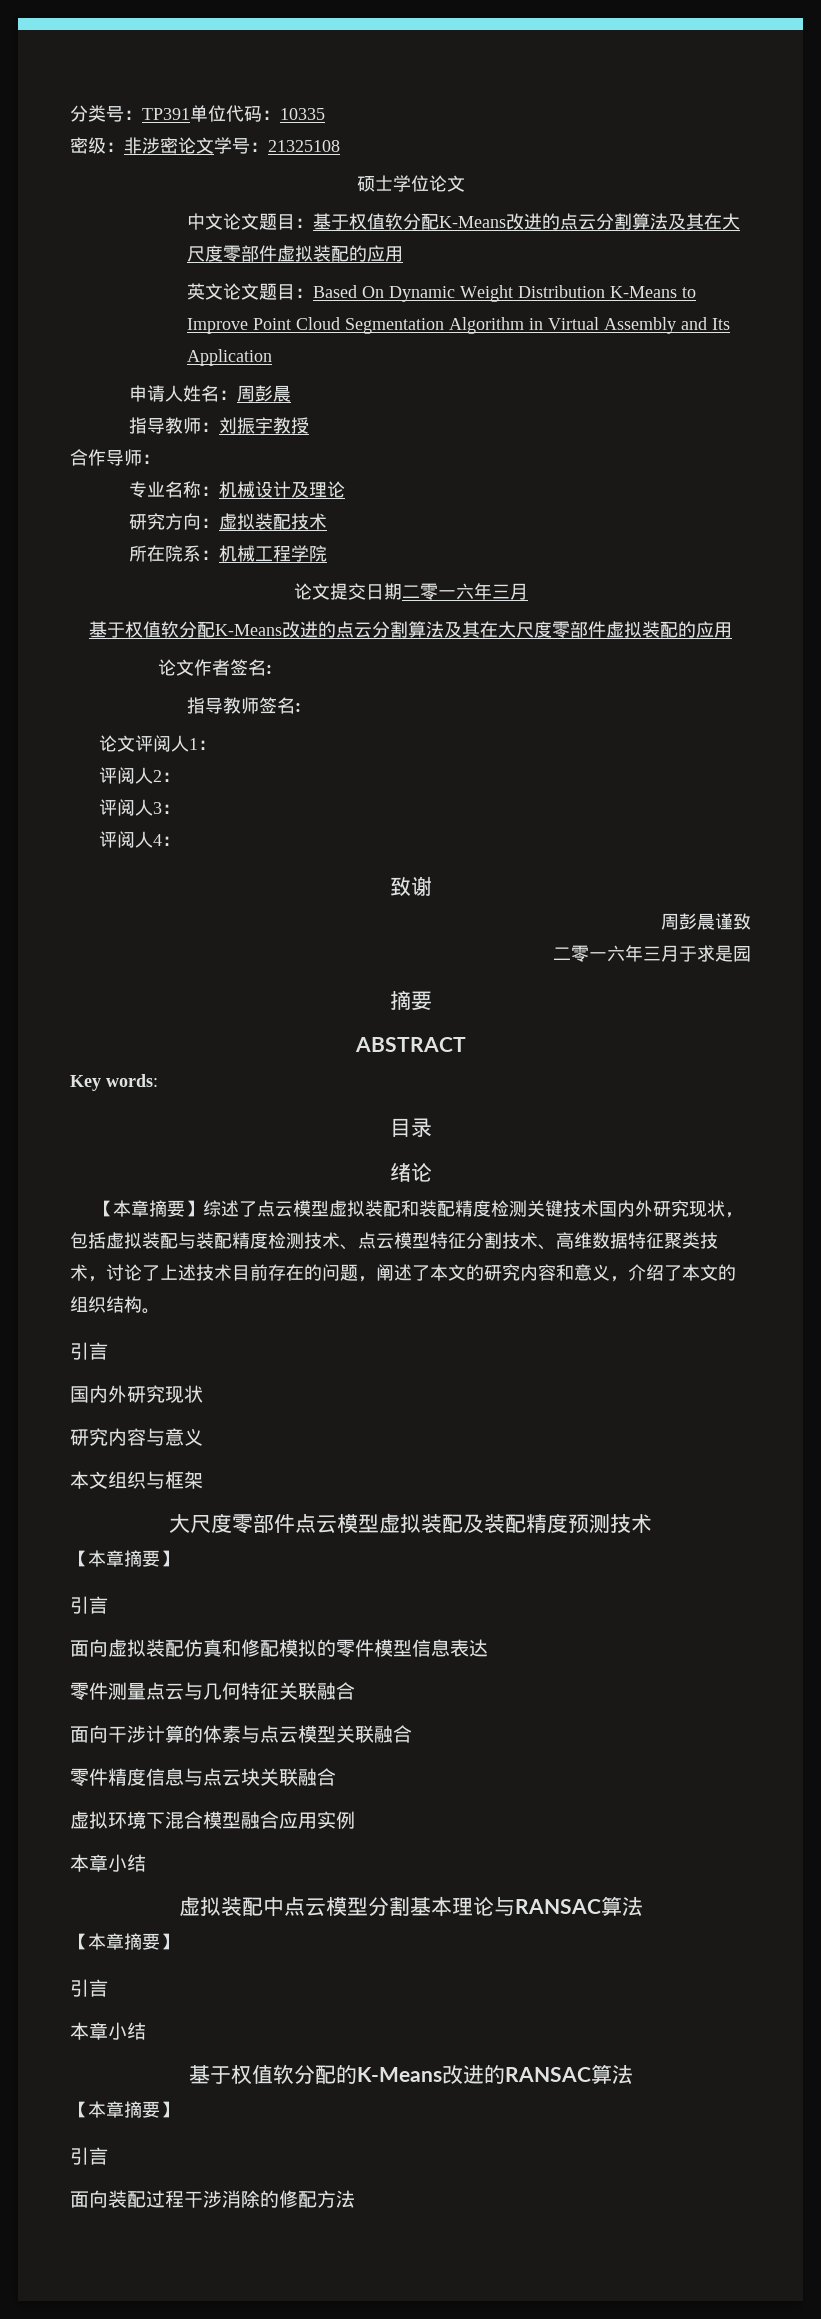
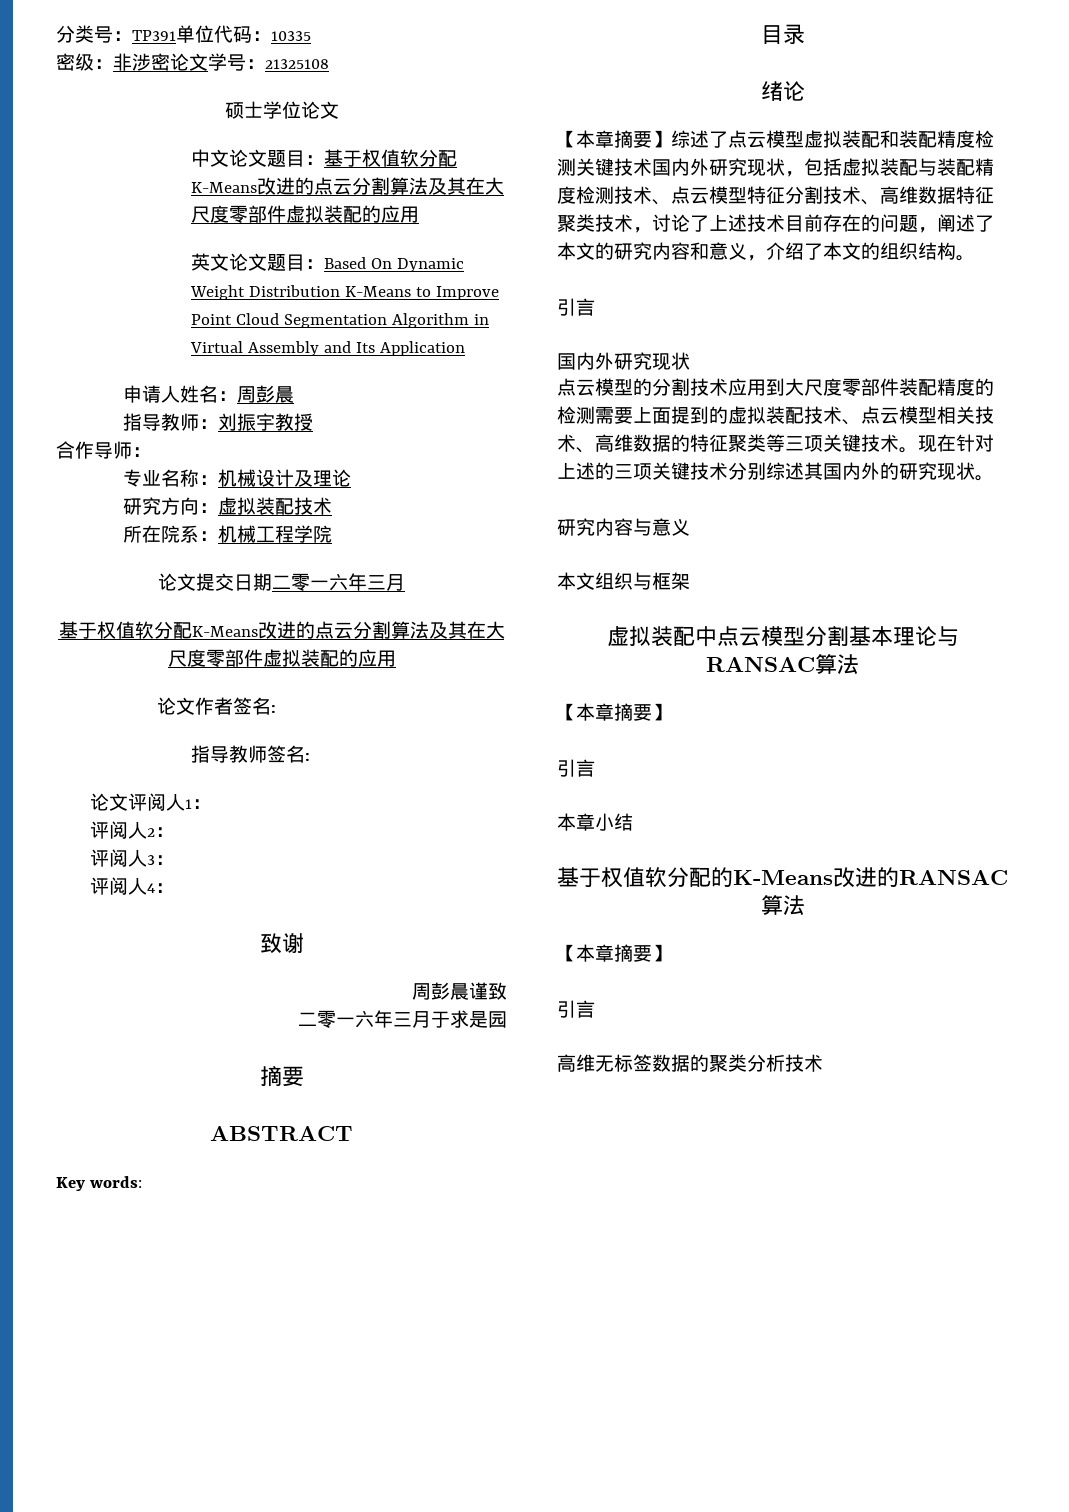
(203, 1394) none -> [557,378,994,396] [557,406,994,425] [557,434,994,453] [557,462,994,481] // 点云模型的分割技术应用到大尺度零部件装配精度的检测需要上面提到的虚拟装配技术、点云模型相关技术、高维数据的特征聚类等三项关键技术。现在针对上述的三项关键技术分别综述其国内外的研究现状。
[169,1513,652,1534] [70,1550,178,1567] [70,1596,108,1614] [70,1639,488,1657] [70,1682,355,1700] [70,1725,412,1743] [70,1768,336,1786] [70,1811,355,1829] [70,1854,146,1872] // 大尺度零部件点云模型虚拟装配及装配精度预测技术 // 【本章摘要】 // 引言 // 面向虚拟装配仿真和修配模拟的零件模型信息表达 // 零件测量点云与几何特征关联融合 // 面向干涉计算的体素与点云模型关联融合 // 零件精度信息与点云块关联融合 // 虚拟环境下混合模型融合应用实例 // 本章小结 -> (690, 581) none
[70,2190,355,2208] 面向装配过程干涉消除的修配方法 -> [557,1054,823,1072] 高维无标签数据的聚类分析技术

